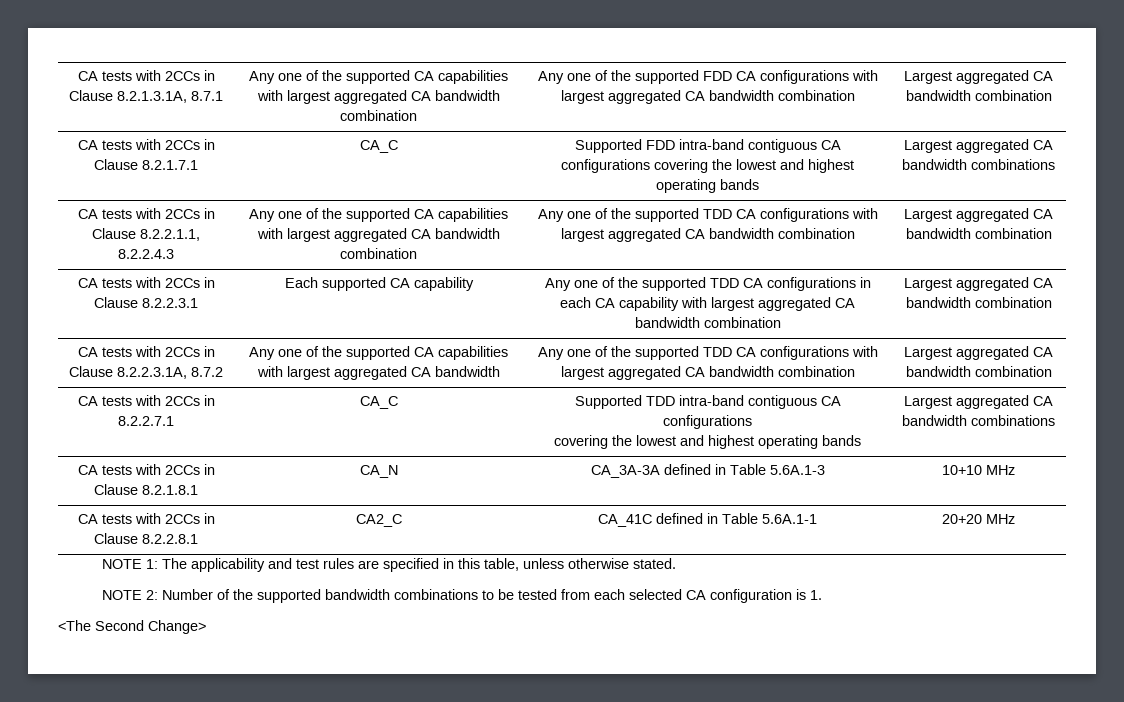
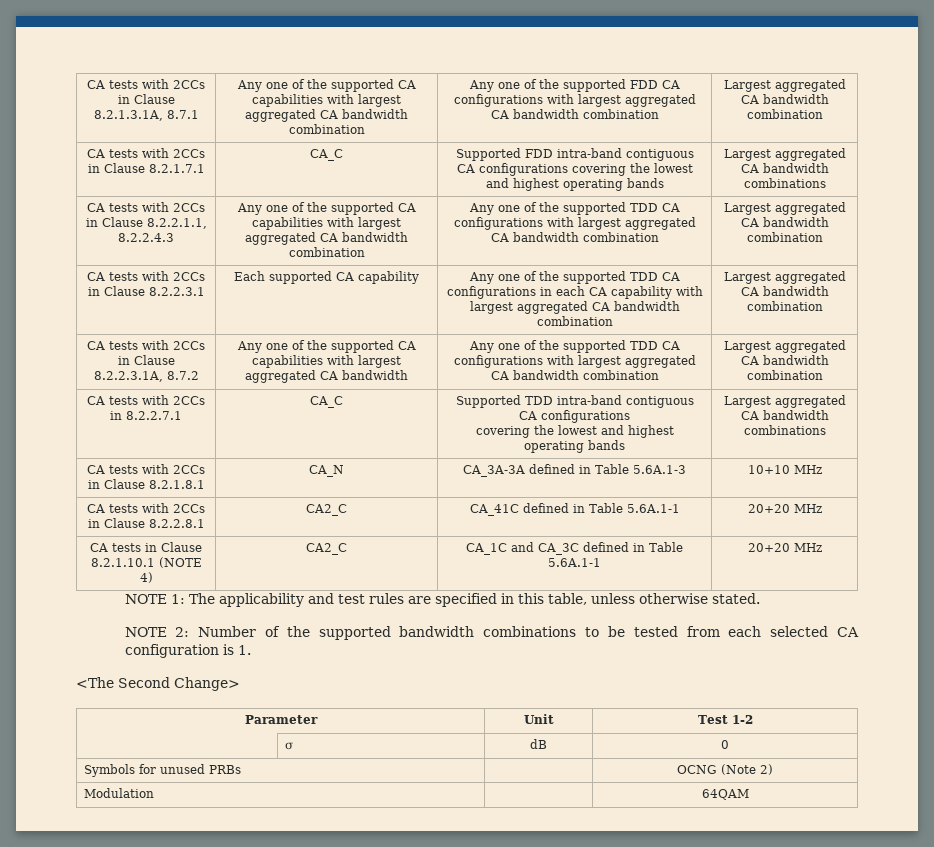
(1015, 519) none -> [90,542,202,552] [90,557,202,568] [139,572,153,583] [306,543,347,555] [466,542,683,555] [548,558,601,567] [747,543,822,552] // CA tests in Clause 8.2.1.10.1 (NOTE 4) | CA2_C | CA_1C and CA_3C defined in Table 5.6A.1-1 | 20+20 MHz
(206, 627) none -> [244,715,318,724] [523,714,554,724] [697,715,753,724] [284,742,293,750] [530,739,547,749] [720,740,729,749] [83,764,241,777] [676,764,773,775] [83,788,154,798] [701,789,749,800] // Parameter | Unit | Test 1-2 // | σ | dB | 0 // Symbols for unused PRBs | | OCNG (Note 2) // Modulation | | 64QAM

